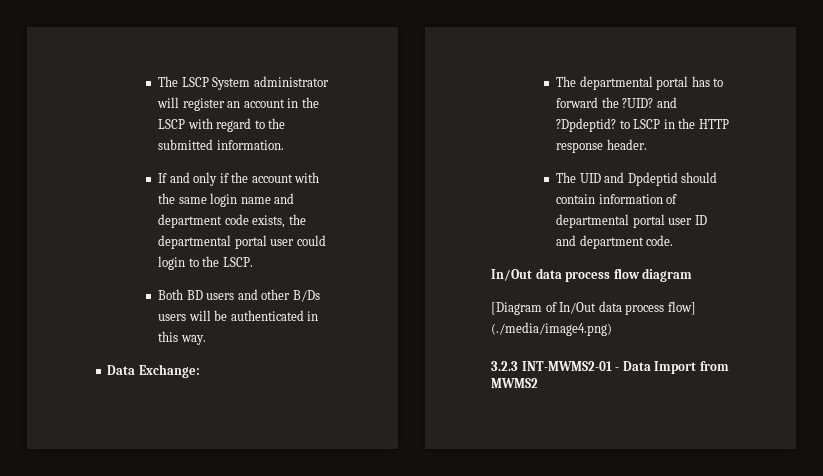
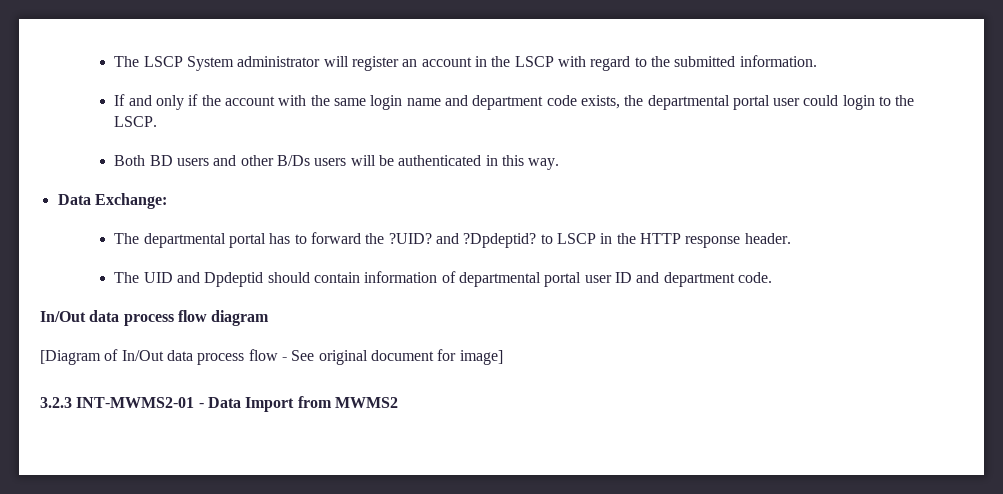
[667,301,696,315] [491,322,612,336] flow] (./media/image4.png) -> [248,349,503,365] flow - See original document for image]

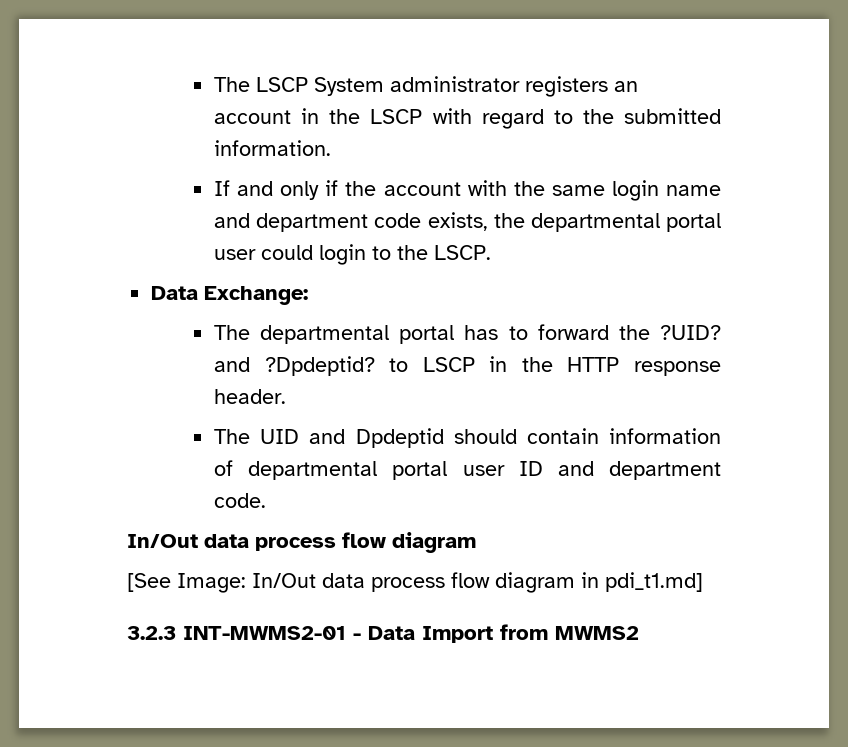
[323,56,399,71] will register -> [525,76,609,97] registers
[114,155,560,170] // Both BD users and other B/Ds users will be authenticated in this way. -> (492, 252) none
[40,349,503,365] [Diagram of In/Out data process flow - See original document for image] -> [127,572,703,593] [See Image: In/Out data process flow diagram in pdi_t1.md]

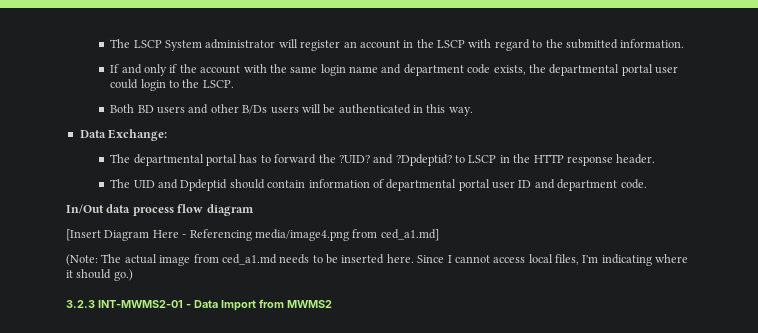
[525,76,609,97] registers -> [278,39,341,51] will register
(492, 252) none -> [110,104,473,116] // Both BD users and other B/Ds users will be authenticated in this way.
[127,572,703,593] [See Image: In/Out data process flow diagram in pdi_t1.md] -> [66,229,439,241] [66,254,689,266] [66,269,133,281] [Insert Diagram Here - Referencing media/image4.png from ced_a1.md] // (Note: The actual image from ced_a1.md needs to be inserted here. Since I cannot access local files, I'm indicating where it should go.)

